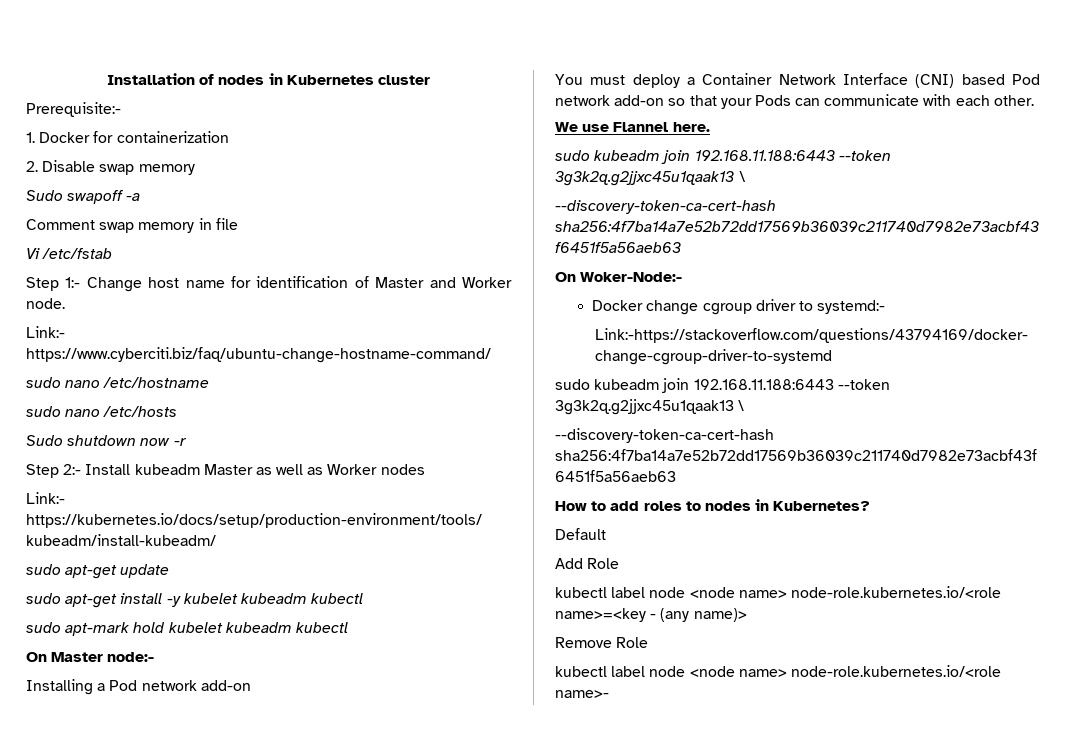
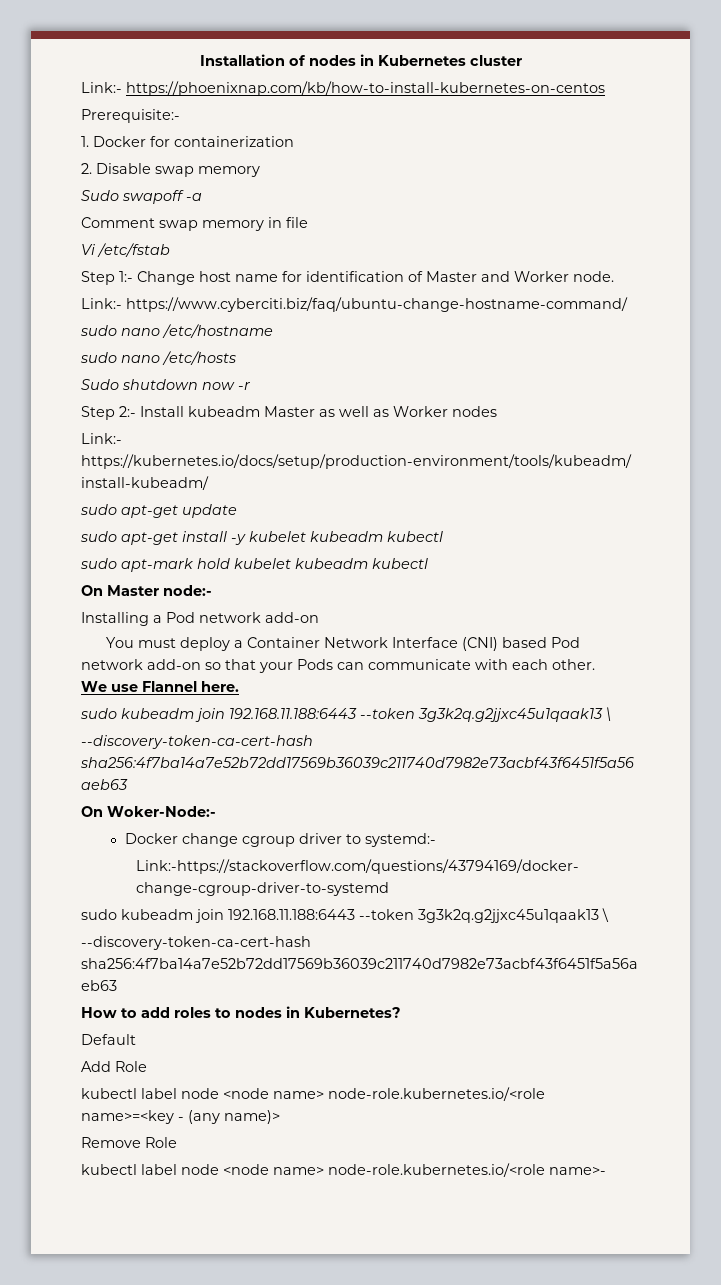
(430, 80) none -> [81,81,605,96] // Link:- https://phoenixnap.com/kb/how-to-install-kubernetes-on-centos

